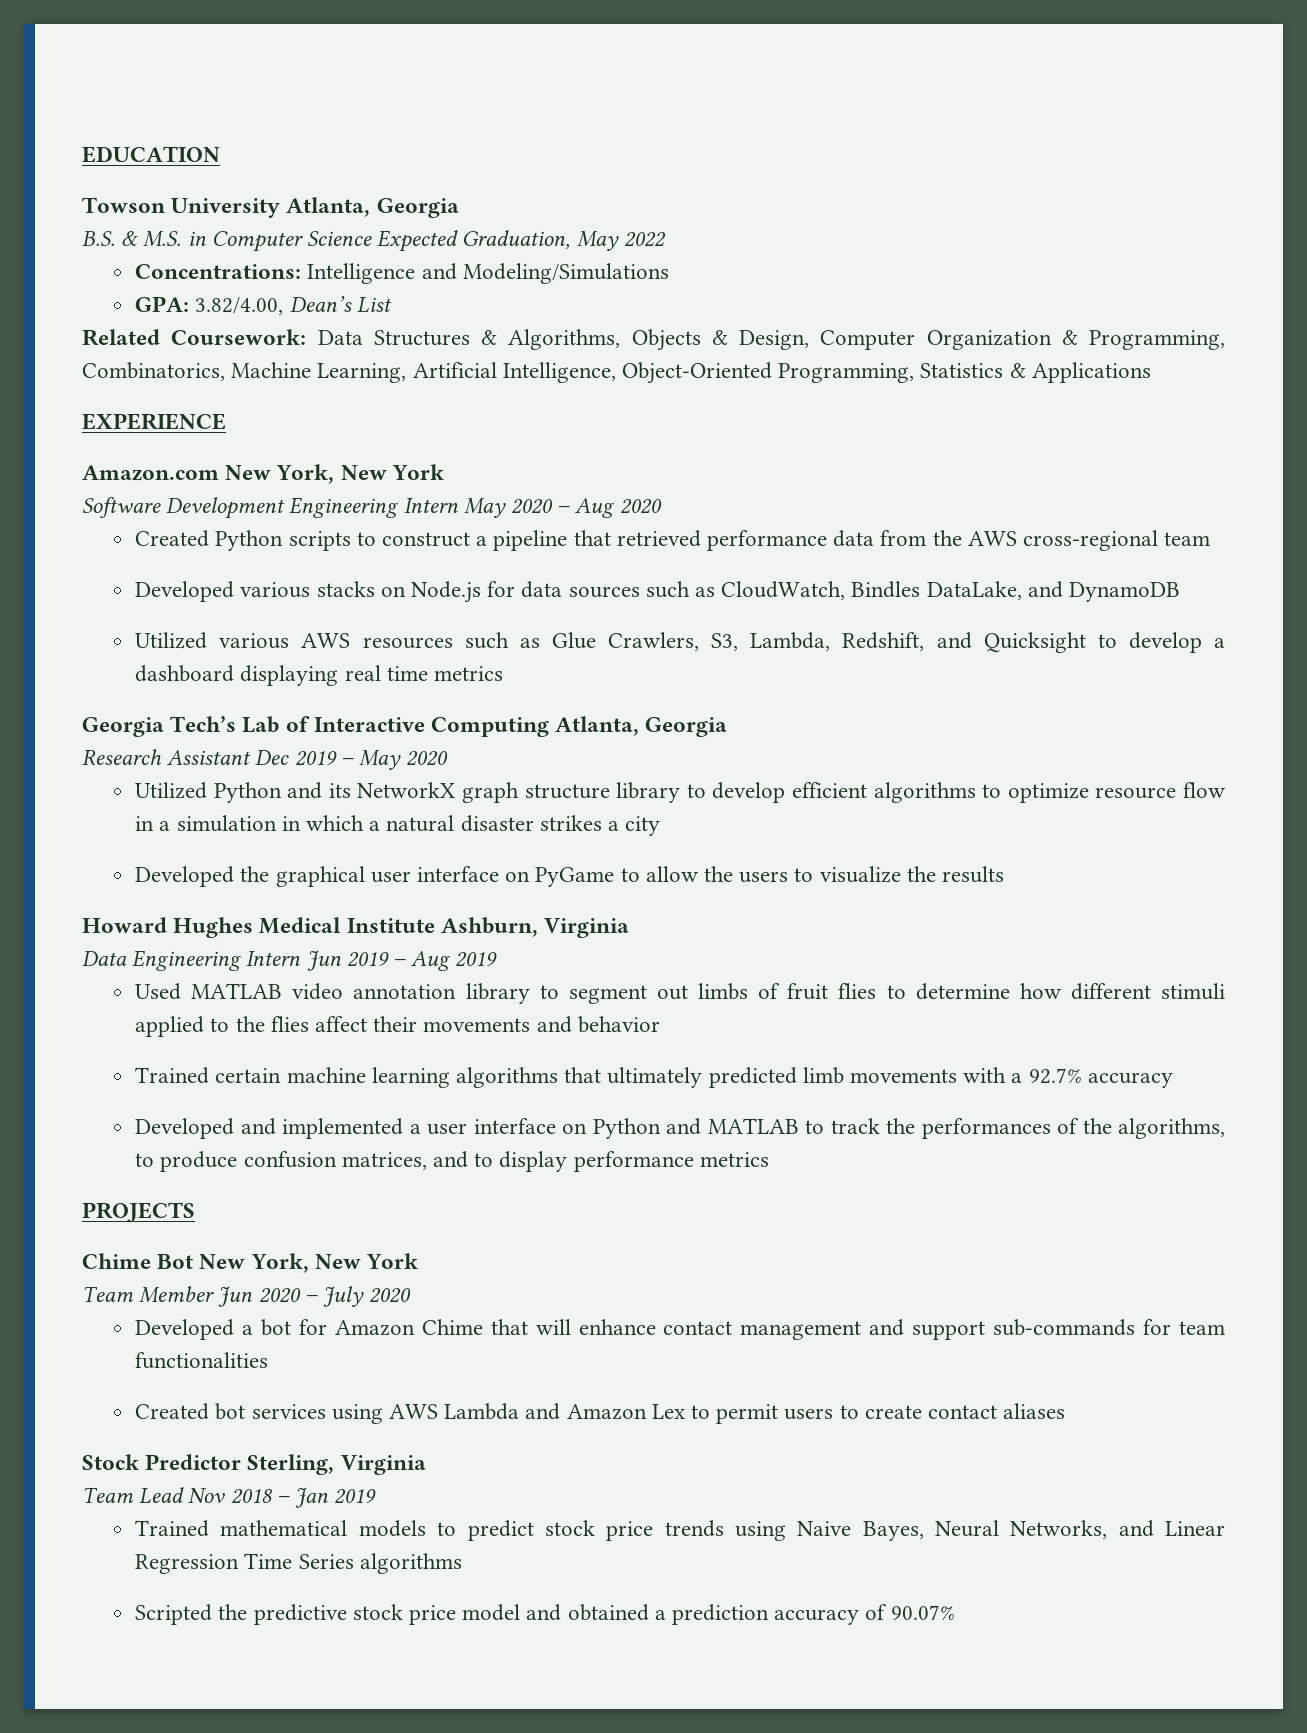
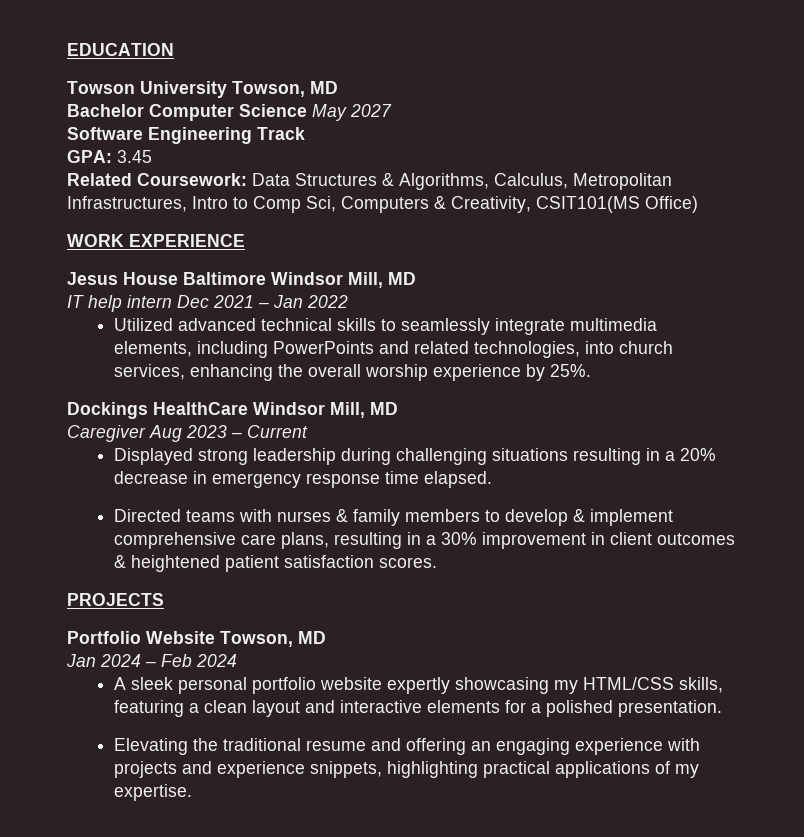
[286,197,459,218] [82,230,666,252] [135,263,669,284] [135,296,392,315] Atlanta, Georgia // B.S. & M.S. in Computer Science Expected Graduation, May 2022 // Concentrations: Intelligence and Modeling/Simulations // GPA: 3.82/4.00, Dean’s List -> [232,81,338,97] [67,104,392,121] [67,127,305,144] [67,150,152,163] Towson, MD // Bachelor Computer Science May 2027 // Software Engineering Track // GPA: 3.45
[631,329,1225,351] [82,362,1151,384] [82,413,226,430] [82,464,444,484] [82,497,662,519] [135,530,1211,551] [135,581,1181,603] [135,632,1225,653] [135,665,503,686] [82,716,728,737] [82,749,449,770] [135,782,1226,803] [135,815,661,836] [135,866,1005,887] [82,917,630,938] [82,950,499,971] [135,983,1225,1004] [135,1016,660,1037] [135,1067,1173,1088] [135,1118,1225,1139] [135,1151,769,1172] [82,1202,195,1223] [82,1253,419,1273] [82,1286,412,1307] [135,1319,1225,1340] [135,1352,269,1369] [135,1403,1066,1424] [82,1454,426,1475] [82,1487,378,1508] [135,1520,1225,1541] [135,1553,462,1574] [135,1604,955,1625] Objects & Design, Computer Organization & Programming, Combinatorics, Machine Learning, Artificial Intelligence, Object-Oriented Programming, Statistics & Applications // EXPERIENCE // Amazon.com New York, New York // Software Development Engineering Intern May 2020 – Aug 2020 // Created Python scripts to construct a pipeline that retrieved performance data from the AWS cross-regional team // Developed various stacks on Node.js for data sources such as CloudWatch, Bindles DataLake, and DynamoDB // Utilized various AWS resources such as Glue Crawlers, S3, Lambda, Redshift, and Quicksight to develop a dashboard displaying real time metrics // Georgia Tech’s Lab of Interactive Computing Atlanta, Georgia // Research Assistant Dec 2019 – May 2020 // Utilized Python and its NetworkX graph structure library to develop efficient algorithms to optimize resource flow in a simulation in which a natural disaster strikes a city // Developed the graphical user interface on PyGame to allow the users to visualize the results // Howard Hughes Medical Institute Ashburn, Virginia // Data Engineering Intern Jun 2019 – Aug 2019 // Used MATLAB video annotation library to segment out limbs of fruit flies to determine how different stimuli applied to the flies affect their movements and behavior // Trained certain machine learning algorithms that ultimately predicted limb movements with a 92.7% accuracy // Developed and implemented a user interface on Python and MATLAB to track the performances of the algorithms, to produce confusion matrices, and to display performance metrics // PROJECTS // Chime Bot New York, New York // Team Member Jun 2020 – July 2020 // Developed a bot for Amazon Chime that will enhance contact management and support sub-commands for team functionalities // Created bot services using AWS Lambda and Amazon Lex to permit users to create contact aliases // Stock Predictor Sterling, Virginia // Team Lead Nov 2018 – Jan 2019 // Trained mathematical models to predict stock price trends using Naive Bayes, Neural Networks, and Linear Regression Time Series algorithms // Scripted the predictive stock price model and obtained a prediction accuracy of 90.07% -> [494,173,672,190] [67,196,698,213] [67,234,245,247] [67,272,416,288] [67,295,348,312] [113,318,657,335] [113,341,673,358] [113,364,591,381] [67,402,398,419] [67,425,308,442] [113,448,716,465] [113,471,492,488] [113,509,673,526] [113,532,735,549] [113,555,437,572] [67,593,164,606] [67,631,326,647] [66,654,237,667] [113,677,723,694] [113,700,722,717] [113,738,700,755] [113,761,699,778] [113,784,192,801] Calculus, Metropolitan Infrastructures, Intro to Comp Sci, Computers & Creativity, CSIT101(MS Office) // WORK EXPERIENCE // Jesus House Baltimore Windsor Mill, MD // IT help intern Dec 2021 – Jan 2022 // Utilized advanced technical skills to seamlessly integrate multimedia elements, including PowerPoints and related technologies, into church services, enhancing the overall worship experience by 25%. // Dockings HealthCare Windsor Mill, MD // Caregiver Aug 2023 – Current // Displayed strong leadership during challenging situations resulting in a 20% decrease in emergency response time elapsed. // Directed teams with nurses & family members to develop & implement comprehensive care plans, resulting in a 30% improvement in client outcomes & heightened patient satisfaction scores. // PROJECTS // Portfolio Website Towson, MD // Jan 2024 – Feb 2024 // A sleek personal portfolio website expertly showcasing my HTML/CSS skills, featuring a clean layout and interactive elements for a polished presentation. // Elevating the traditional resume and offering an engaging experience with projects and experience snippets, highlighting practical applications of my expertise.

